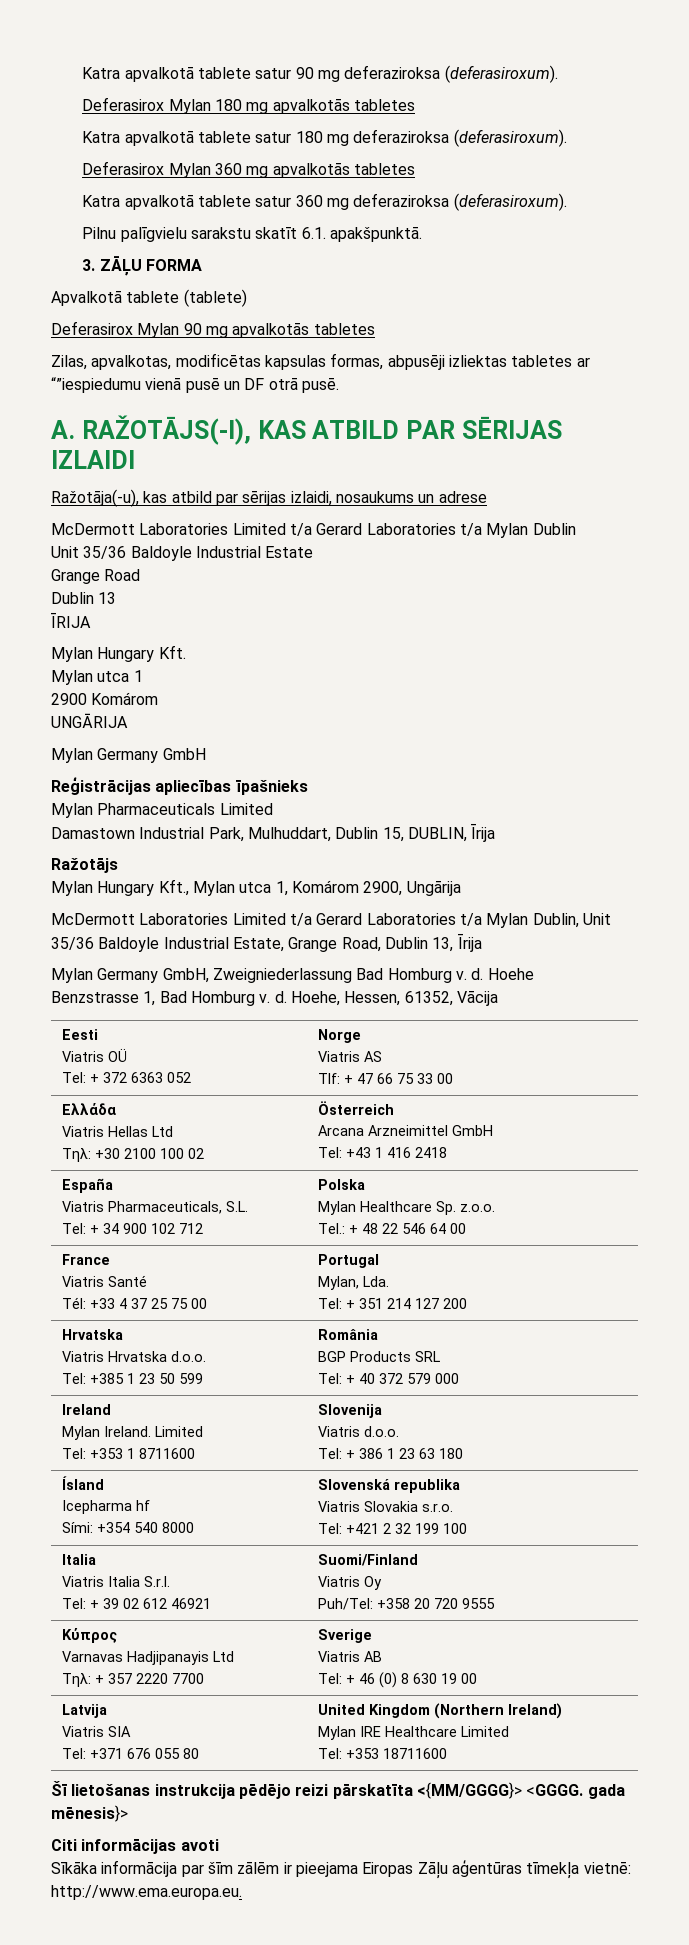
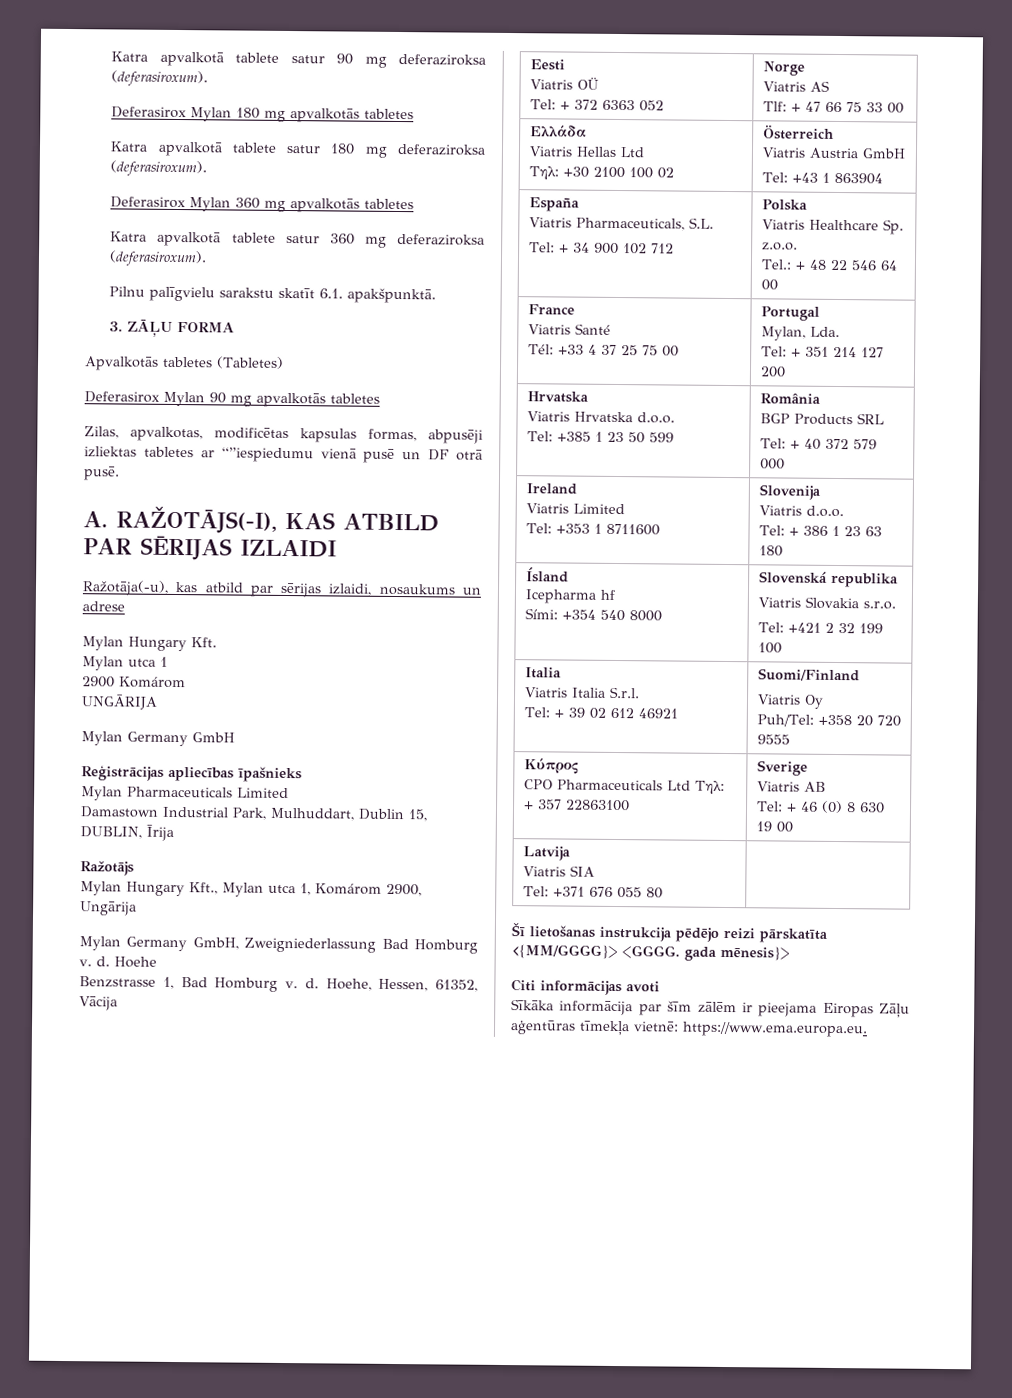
[51,289,247,307] Apvalkotā tablete (tablete) -> [84,356,284,371] Apvalkotās tabletes (Tabletes)
[51,523,576,538] [51,546,314,561] [51,569,141,584] [51,592,117,604] [51,612,91,628] // McDermott Laboratories Limited t/a Gerard Laboratories t/a Mylan Dublin // Unit 35/36 Baldoyle Industrial Estate // Grange Road // Dublin 13 // ĪRIJA -> (125, 606) none
[51,913,611,928] [51,933,482,952] // McDermott Laboratories Limited t/a Gerard Laboratories t/a Mylan Dublin, Unit 35/36 Baldoyle Industrial Estate, Grange Road, Dublin 13, Īrija -> (137, 908) none
[317,1125,448,1136] Arcana Arzneimittel -> [761,147,859,159] Viatris Austria
[386,1147,447,1158] 416 2418 -> [833,172,883,185] 863904
[317,1201,356,1215] Mylan -> [761,219,805,230] Viatris
[61,1426,151,1440] Mylan Ireland. -> [525,503,569,514] Viatris
[61,1651,234,1665] Varnavas Hadjipanayis Ltd // -> [523,779,691,791] CPO Pharmaceuticals Ltd
[135,1673,204,1684] 2220 7700 -> [564,799,630,812] 22863100
[317,1703,562,1719] [317,1726,509,1740] [317,1748,447,1759] United Kingdom (Northern Ireland) // Mylan IRE Healthcare Limited // Tel: +353 18711600 -> (663, 893) none
[51,1885,242,1900] http://www.ema.europa.eu. -> [682,1021,868,1038] https://www.ema.europa.eu.

